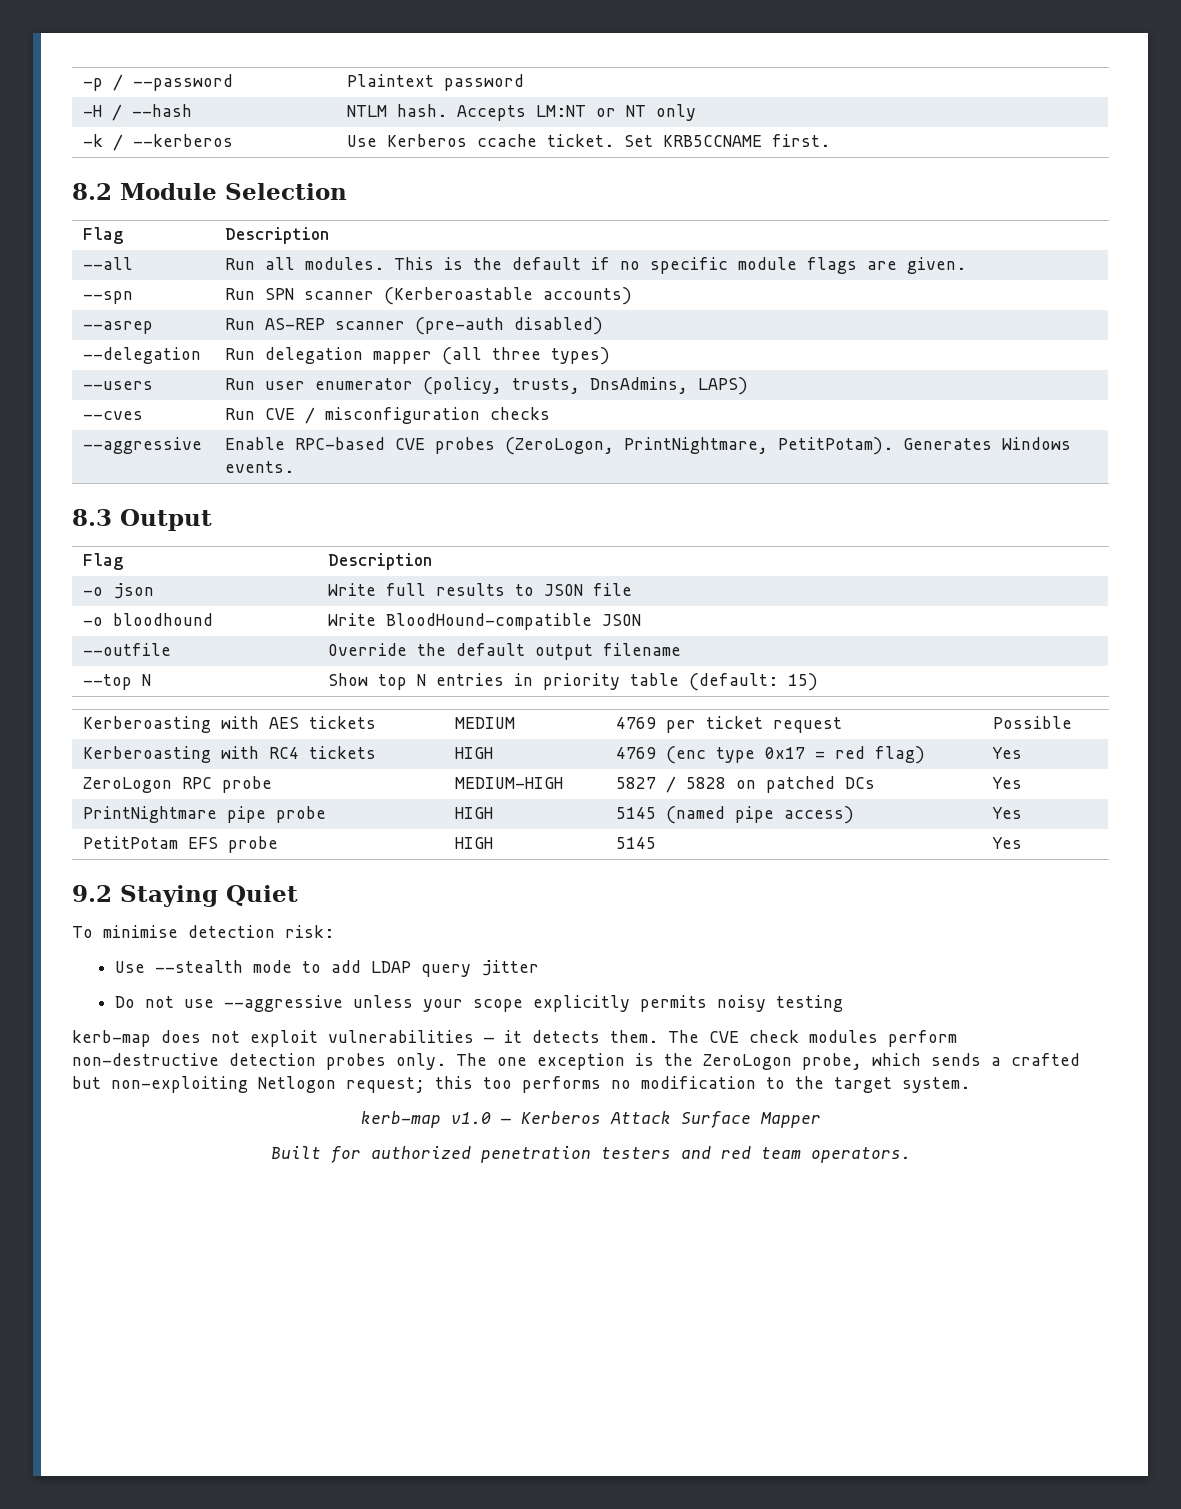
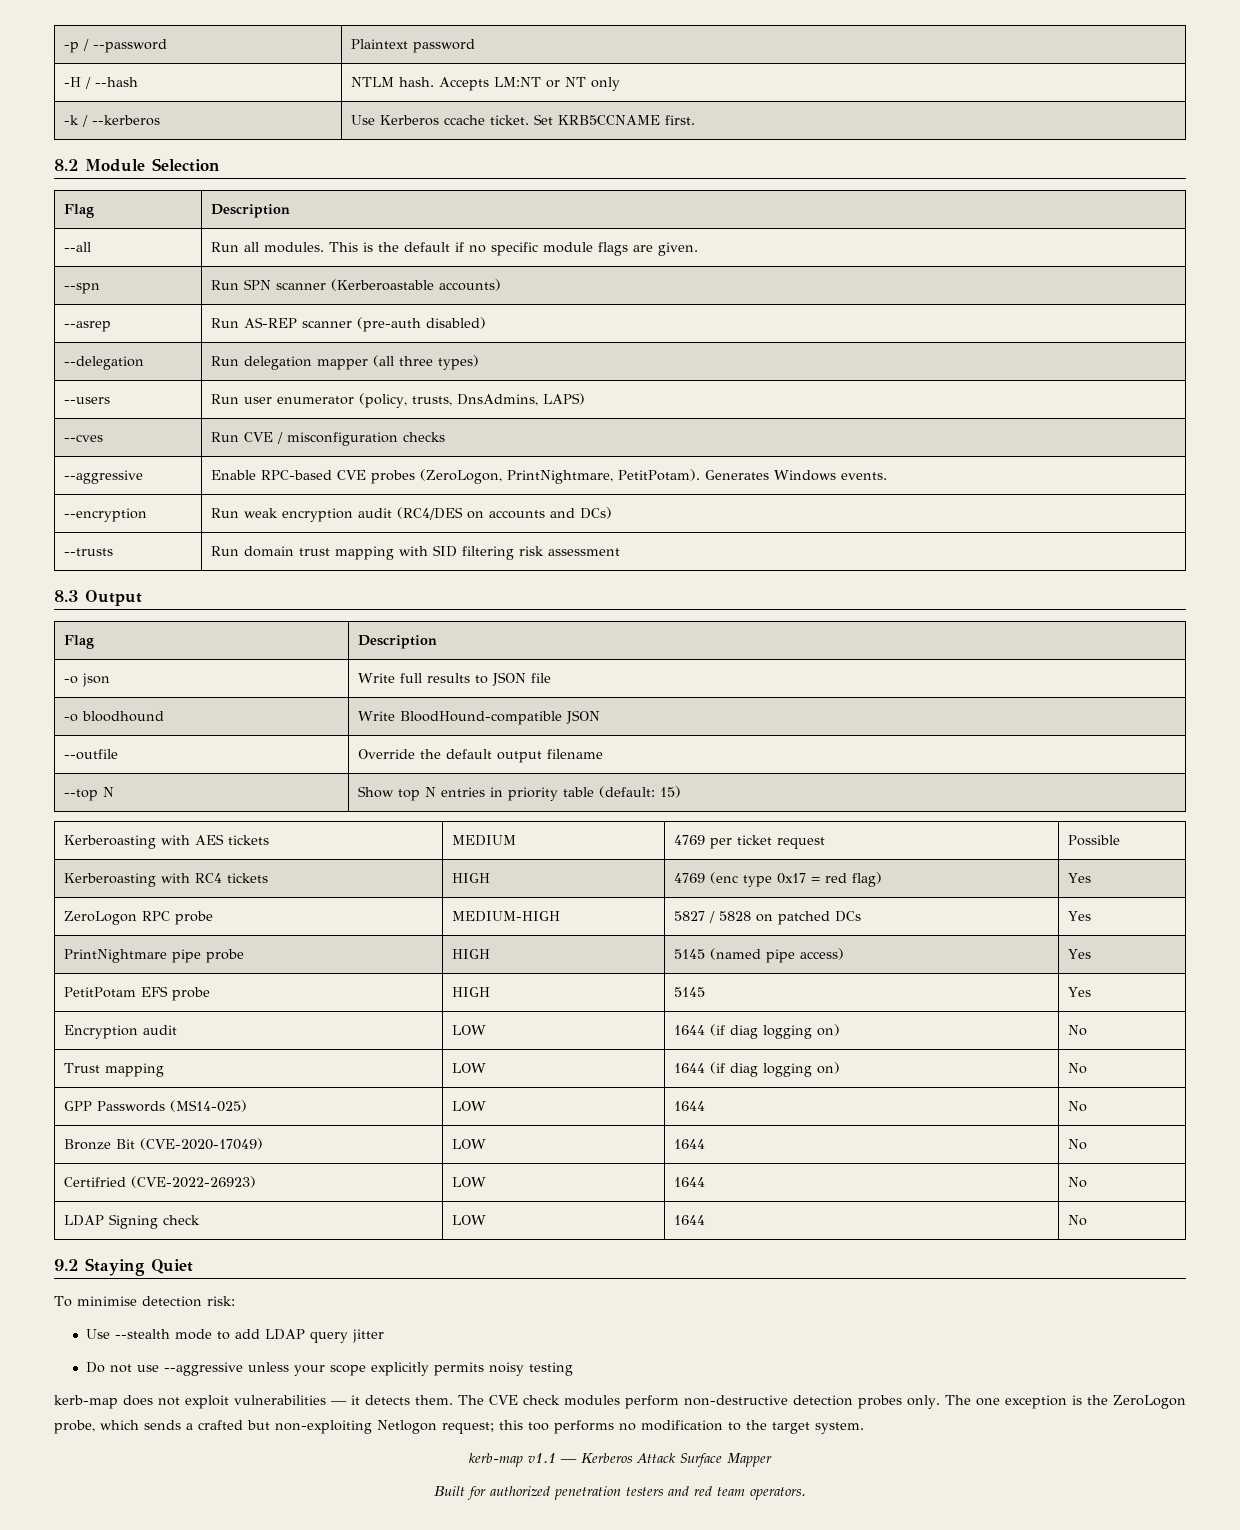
(295, 467) none -> [64,508,148,522] [211,507,613,522] [64,548,114,556] [211,545,621,560] // --encryption | Run weak encryption audit (RC4/DES on accounts and DCs) // --trusts | Run domain trust mapping with SID filtering risk assessment
(1023, 843) none -> [64,1025,178,1039] [452,1025,487,1035] [674,1024,841,1039] [1068,1025,1088,1036] [64,1063,165,1077] [452,1063,487,1073] [674,1062,841,1077] [1068,1063,1088,1074] [64,1100,248,1112] [452,1101,487,1111] [674,1101,706,1111] [1068,1101,1088,1112] [64,1138,264,1150] [452,1139,487,1149] [674,1139,706,1149] [1068,1139,1088,1150] [64,1176,257,1188] [452,1177,487,1187] [674,1177,706,1187] [1068,1177,1088,1188] [64,1214,201,1229] [452,1215,487,1225] [674,1215,706,1225] [1068,1215,1088,1226] // Encryption audit | LOW | 1644 (if diag logging on) | No // Trust mapping | LOW | 1644 (if diag logging on) | No // GPP Passwords (MS14-025) | LOW | 1644 | No // Bronze Bit (CVE-2020-17049) | LOW | 1644 | No // Certifried (CVE-2022-26923) | LOW | 1644 | No // LDAP Signing check | LOW | 1644 | No
[450,1112,491,1124] v1.0 -> [528,1453,556,1463] v1.1

